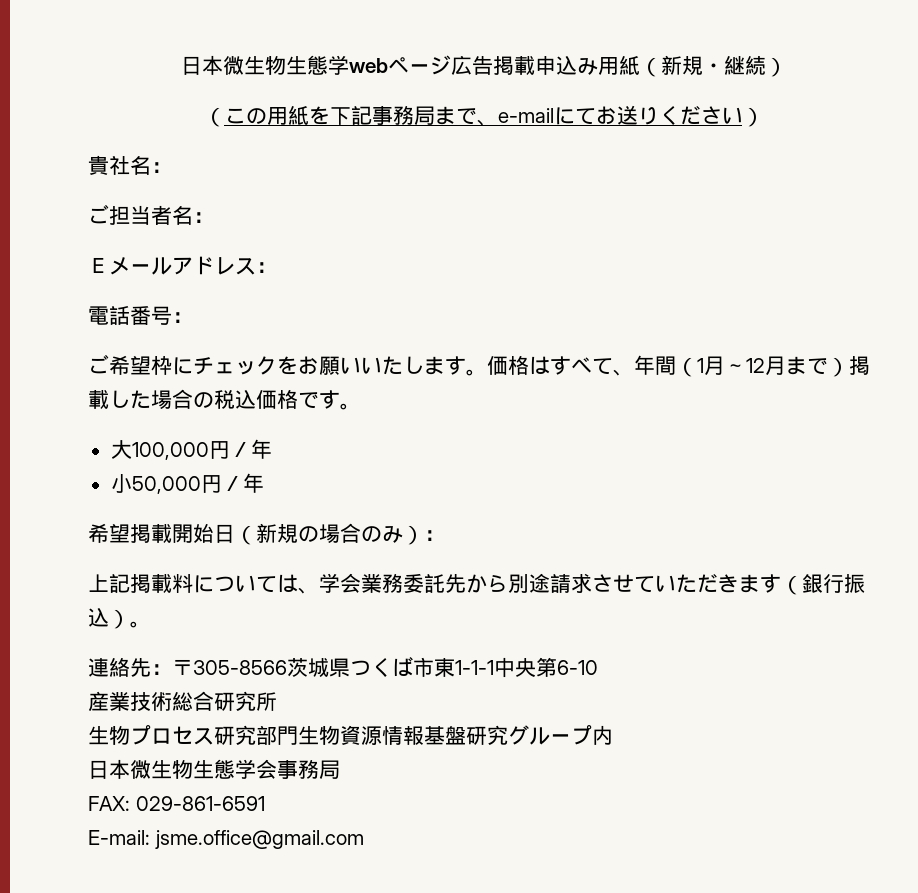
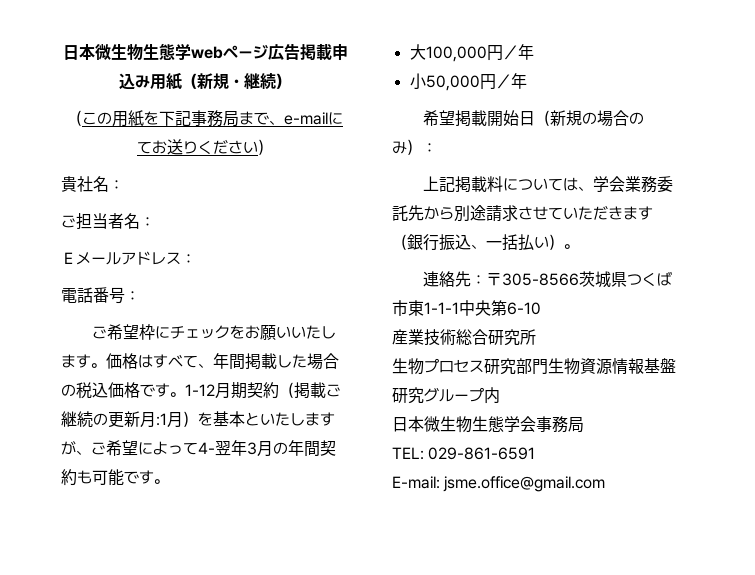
[676,356,849,377] （1月～12月まで） -> (245, 362) none
(361, 406) none -> [185,382,341,399] [61,411,335,428] [61,440,336,457] [61,469,169,486] 1-12月期契約（掲載ご継続の更新月:1月）を基本といたしますが、ご希望によって4-翌年3月の年間契約も可能です。
(109, 617) none -> [471,234,549,250] 、一括払い
[88,796,130,811] FAX: -> [392,447,424,460] TEL:

